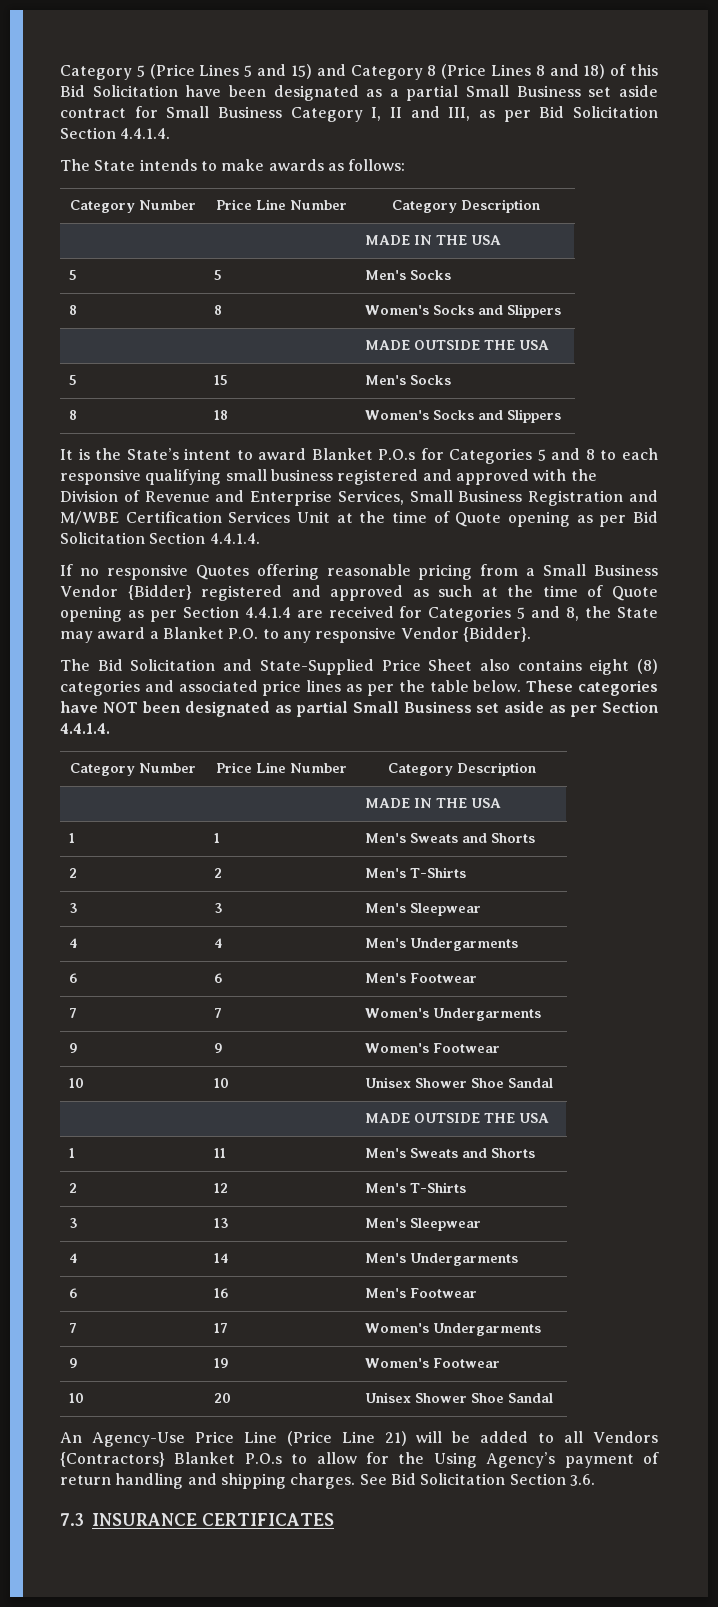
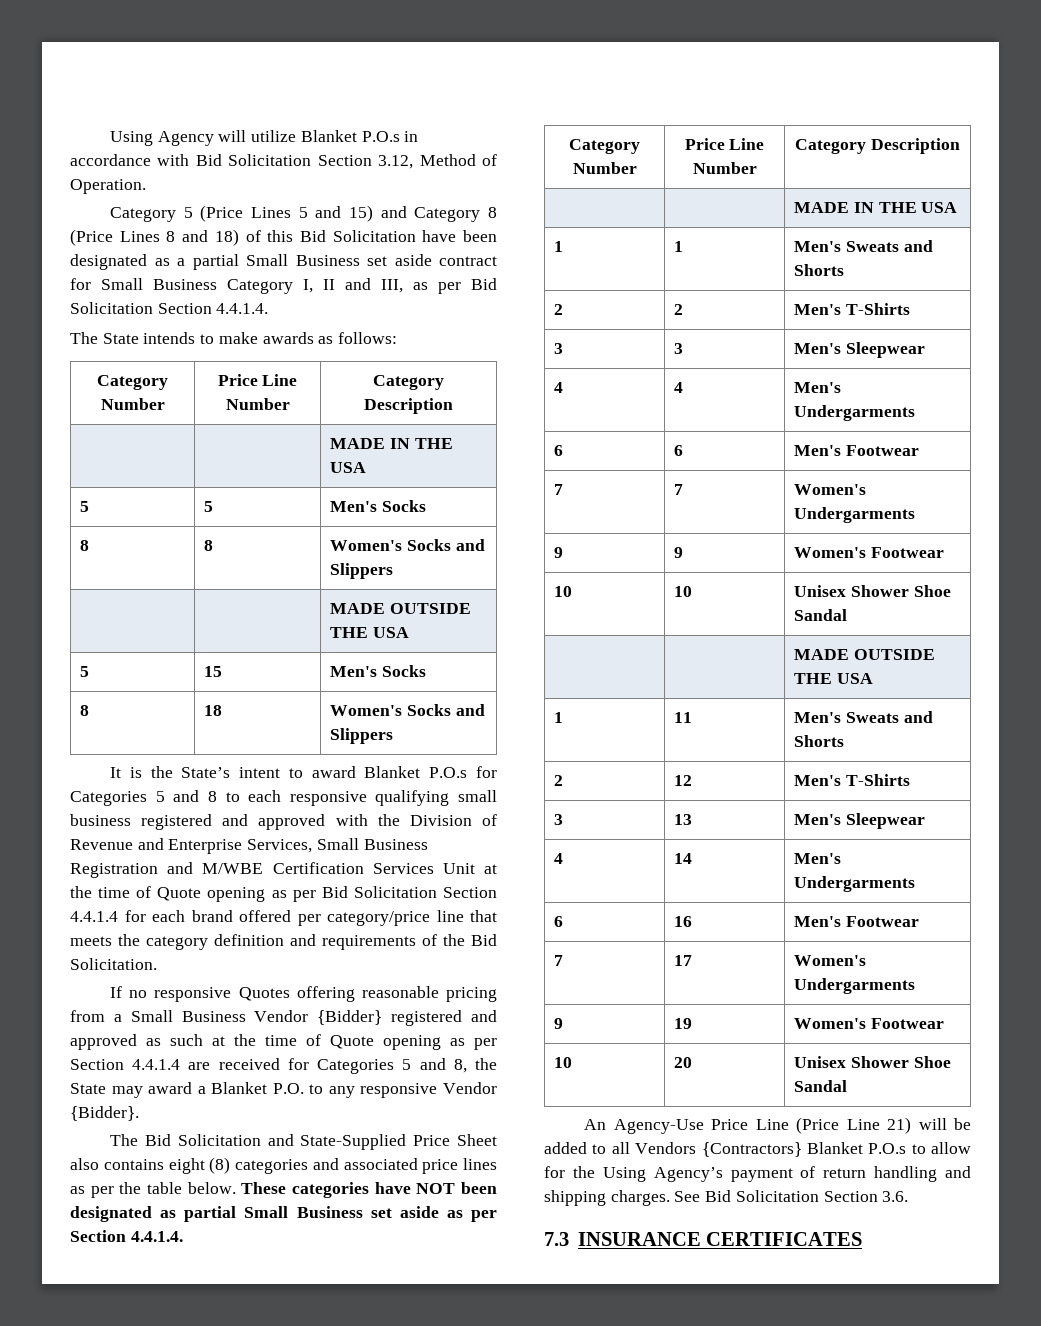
(60, 72) none -> [110,130,419,146] [70,154,498,169] [70,179,146,194] Using Agency will utilize Blanket P.O.s in accordance with Bid Solicitation Section 3.12, Method of Operation. //
[209,533,260,544] 4.4.1.4. -> [70,910,497,926] [70,934,497,950] [70,958,157,970] 4.4.1.4 for each brand offered per category/price line that meets the category definition and requirements of the Bid Solicitation.

